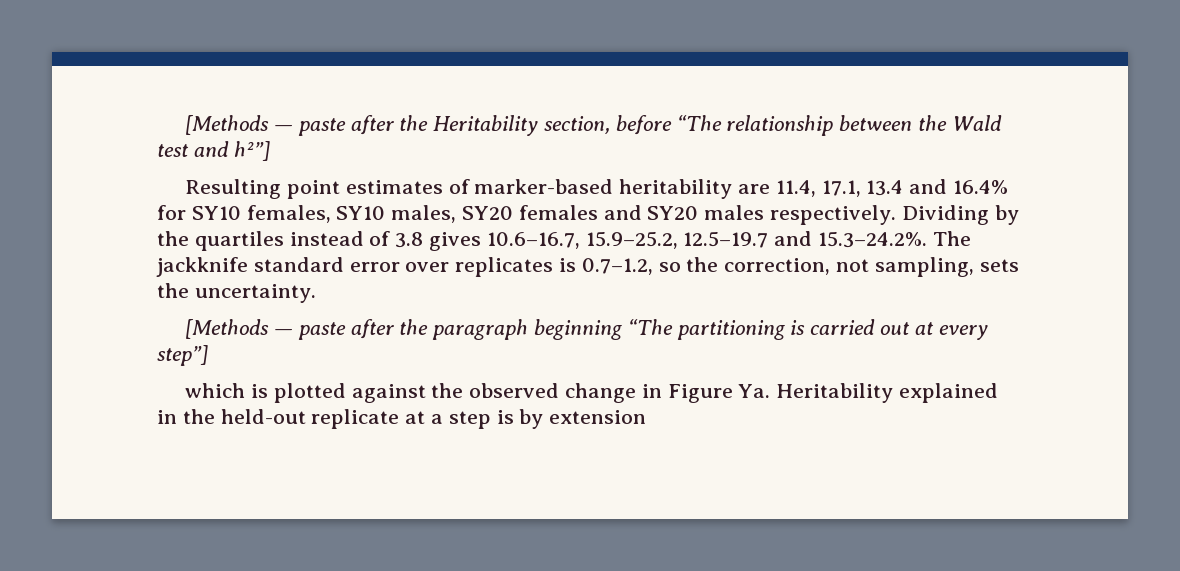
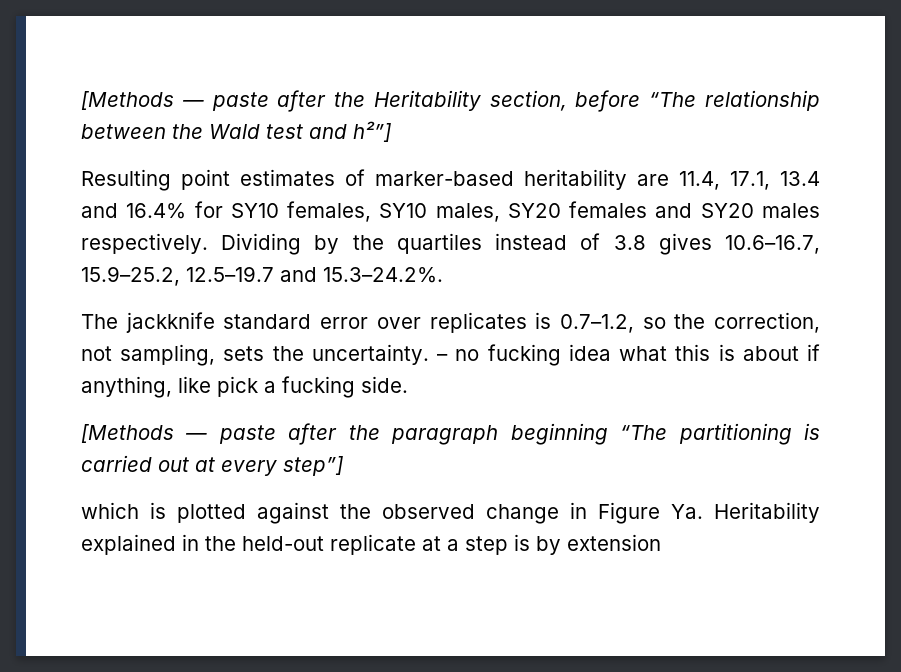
(928, 239) none -> (443, 275) //
(316, 293) none -> [437,344,821,366] [81,376,408,398] – no fucking idea what this is about if anything, like pick a fucking side.

